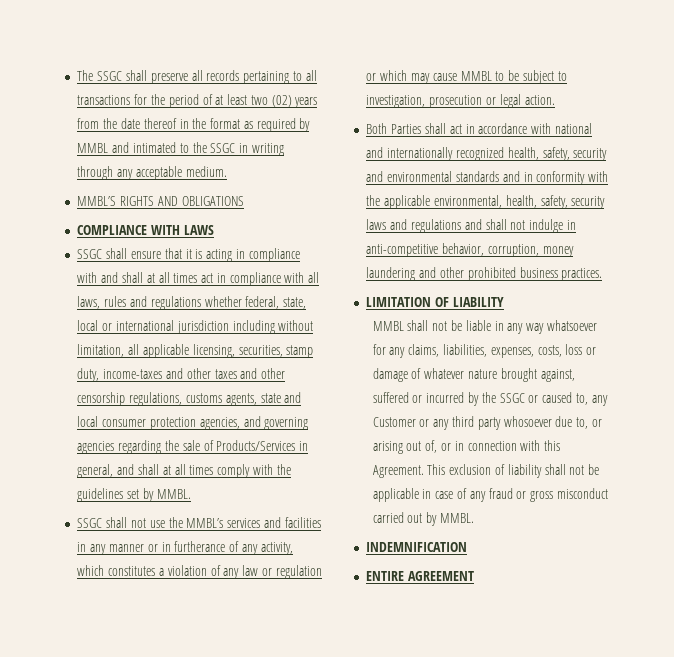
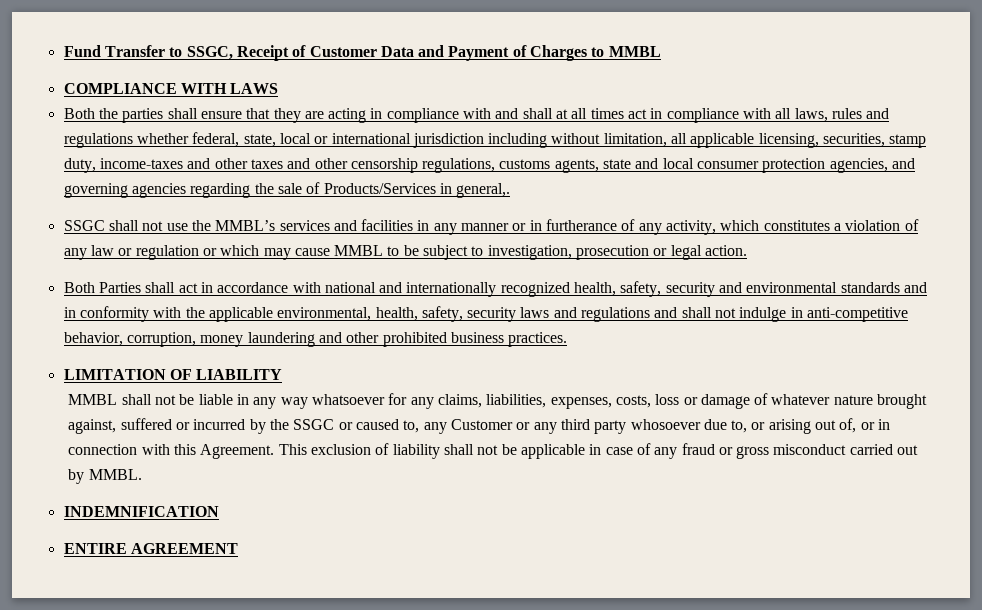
[77,70,317,84] [77,94,318,108] [77,118,311,132] [77,142,284,156] [77,166,227,180] [77,196,244,206] The SSGC shall preserve all records pertaining to all transactions for the period of at least two (02) years from the date thereof in the format as required by MMBL and intimated to the SSGC in writing through any acceptable medium. // MMBL’S RIGHTS AND OBLIGATIONS -> [63,45,661,61] Fund Transfer to SSGC, Receipt of Customer Data and Payment of Charges to MMBL
[77,249,103,259] SSGC -> [63,108,164,123] Both the parties
[185,249,203,259] it is -> [273,108,324,123] they are
[77,464,291,478] [77,488,191,502] general, and shall at all times comply with the guidelines set by MMBL. -> [456,183,511,198] general,.

